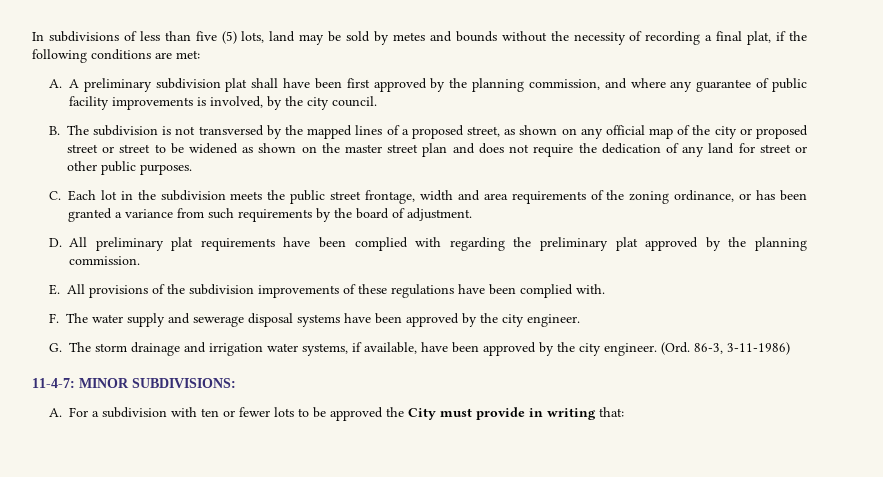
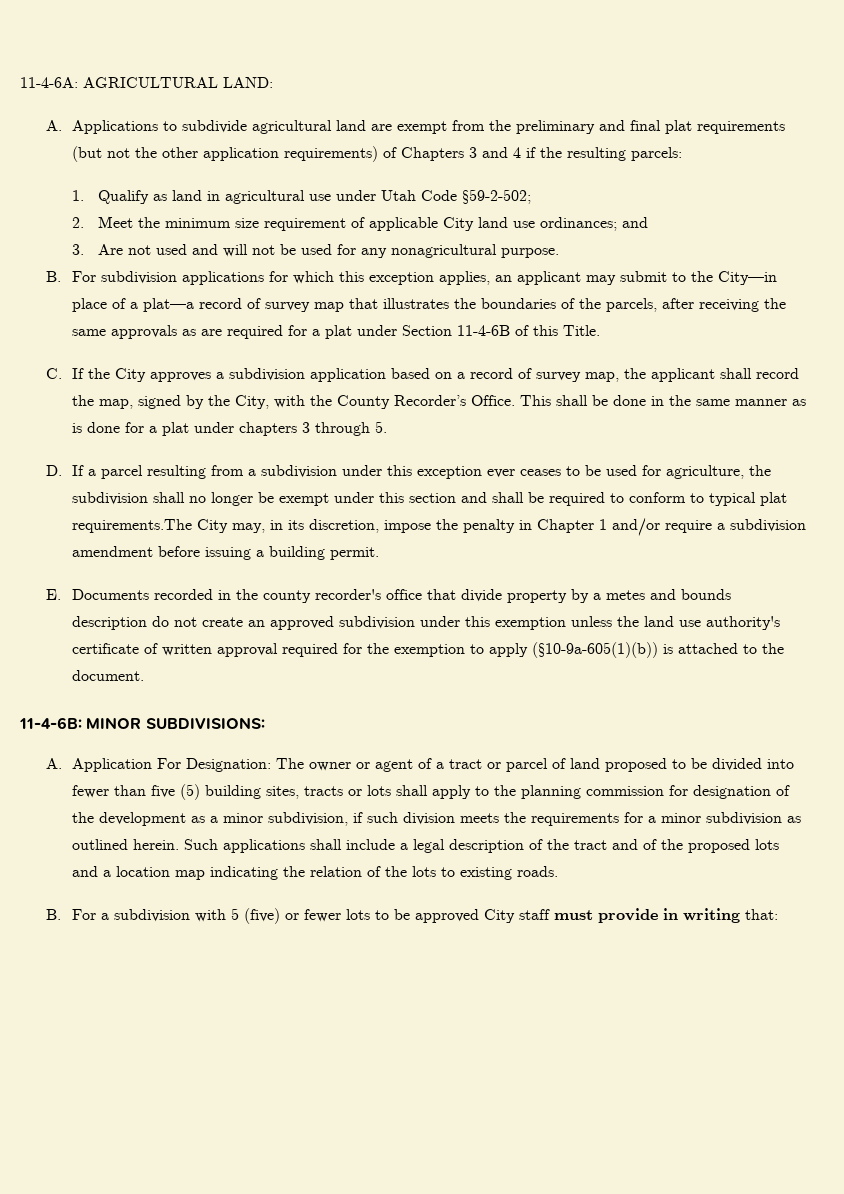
[32,31,807,45] [32,49,200,63] [48,78,808,92] [68,96,377,110] [48,125,808,139] [66,143,807,157] [66,161,192,175] [48,190,807,204] [67,208,472,222] [48,237,807,251] [68,256,140,265] [48,284,605,298] [48,313,580,327] [48,342,790,356] [32,378,236,388] [48,408,62,417] In subdivisions of less than five (5) lots, land may be sold by metes and bounds without the necessity of recording a final plat, if the following conditions are met: // A. A preliminary subdivision plat shall have been first approved by the planning commission, and where any guarantee of public facility improvements is involved, by the city council. // B. The subdivision is not transversed by the mapped lines of a proposed street, as shown on any official map of the city or proposed street or street to be widened as shown on the master street plan and does not require the dedication of any land for street or other public purposes. // C. Each lot in the subdivision meets the public street frontage, width and area requirements of the zoning ordinance, or has been granted a variance from such requirements by the board of adjustment. // D. All preliminary plat requirements have been complied with regarding the preliminary plat approved by the planning commission. // E. All provisions of the subdivision improvements of these regulations have been complied with. // F. The water supply and sewerage disposal systems have been approved by the city engineer. // G. The storm drainage and irrigation water systems, if available, have been approved by the city engineer. (Ord. 86-3, 3-11-1986) // 11-4-7: MINOR SUBDIVISIONS: // A. -> [20,77,273,88] [46,120,786,134] [72,146,683,162] [72,189,532,204] [72,216,649,231] [72,244,560,258] [46,271,778,285] [72,298,787,312] [72,325,601,339] [46,368,800,382] [72,395,807,409] [72,421,388,436] [46,465,772,479] [72,492,788,506] [72,518,807,536] [72,546,380,560] [46,589,732,603] [72,616,781,630] [72,642,785,658] [72,670,145,681] [19,717,265,729] [46,758,795,772] [72,784,791,800] [72,812,802,826] [72,839,780,853] [72,866,559,880] [46,909,62,920] 11-4-6A: AGRICULTURAL LAND: // A. Applications to subdivide agricultural land are exempt from the preliminary and final plat requirements (but not the other application requirements) of Chapters 3 and 4 if the resulting parcels: // 1. Qualify as land in agricultural use under Utah Code §59-2-502; // 2. Meet the minimum size requirement of applicable City land use ordinances; and // 3. Are not used and will not be used for any nonagricultural purpose. // B. For subdivision applications for which this exception applies, an applicant may submit to the City—in place of a plat—a record of survey map that illustrates the boundaries of the parcels, after receiving the same approvals as are required for a plat under Section 11-4-6B of this Title. // C. If the City approves a subdivision application based on a record of survey map, the applicant shall record the map, signed by the City, with the County Recorder’s Office. This shall be done in the same manner as is done for a plat under chapters 3 through 5. // D. If a parcel resulting from a subdivision under this exception ever ceases to be used for agriculture, the subdivision shall no longer be exempt under this section and shall be required to conform to typical plat requirements.The City may, in its discretion, impose the penalty in Chapter 1 and/or require a subdivision amendment before issuing a building permit. // E. Documents recorded in the county recorder's office that divide property by a metes and bounds description do not create an approved subdivision under this exemption unless the land use authority's certificate of written approval required for the exemption to apply (§10-9a-605(1)(b)) is attached to the document. // 11-4-6B: MINOR SUBDIVISIONS: // A. Application For Designation: The owner or agent of a tract or parcel of land proposed to be divided into fewer than five (5) building sites, tracts or lots shall apply to the planning commission for designation of the development as a minor subdivision, if such division meets the requirements for a minor subdivision as outlined herein. Such applications shall include a legal description of the tract and of the proposed lots and a location map indicating the relation of the lots to existing roads. // B.
[200,408,219,417] ten -> [231,908,281,924] 5 (five)
[385,407,436,420] the City -> [484,909,551,923] City staff

